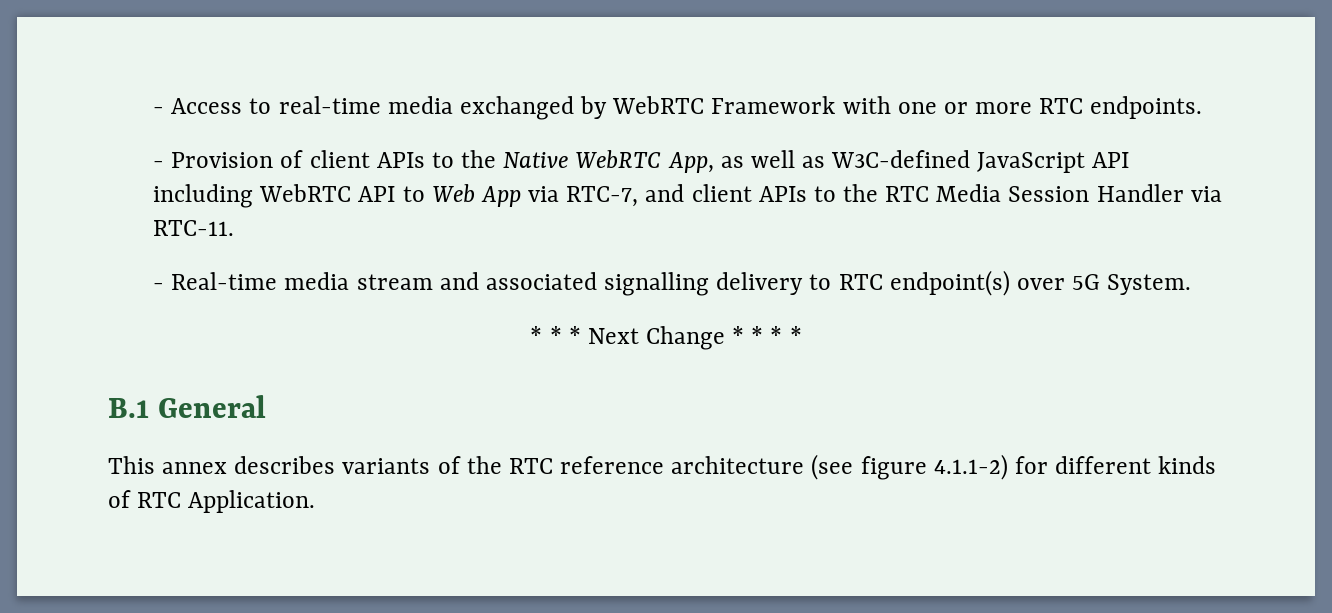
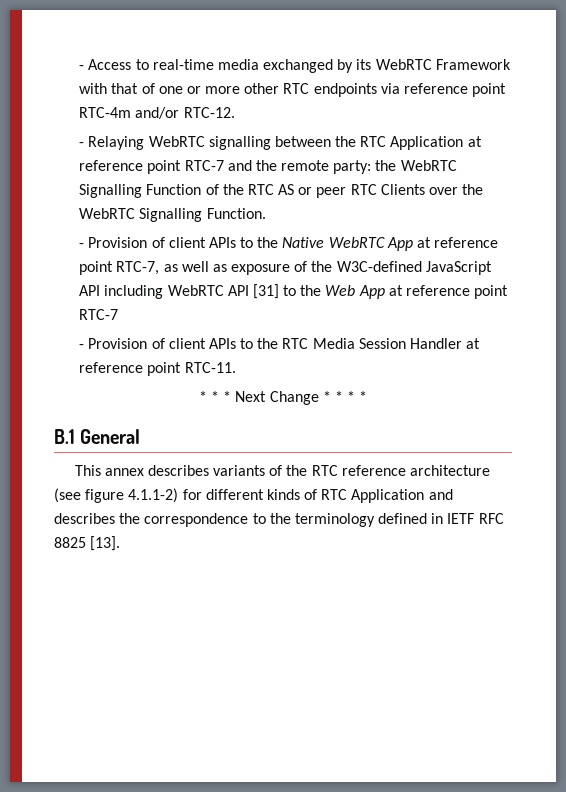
(608, 107) none -> [356,59,372,70] its
(891, 105) none -> [111,83,155,94] that of
[1039,96,1203,119] RTC endpoints. -> [244,83,507,97] [79,107,235,119] [79,136,482,150] [79,160,457,174] [79,184,484,198] [79,208,266,222] other RTC endpoints via reference point RTC-4m and/or RTC-12. // - Relaying WebRTC signalling between the RTC Application at reference point RTC-7 and the remote party: the WebRTC Signalling Function of the RTC AS or peer RTC Clients over the WebRTC Signalling Function.
[667,150,825,173] App, as well as -> [386,237,499,251] [79,261,333,275] App at reference point RTC-7, as well as exposure of the
[402,184,685,207] to Web App via RTC-7, and -> [252,284,509,299] [79,309,119,320] [79,338,165,349] [31] to the Web App at reference point RTC-7 // - Provision of
[1190,186,1222,202] [153,220,235,236] [153,270,1192,296] via RTC-11. // - Real-time media stream and associated signalling delivery to RTC endpoint(s) over 5G System. -> [466,338,481,349] [79,362,236,376] at reference point RTC-11.
[188,490,316,513] Application. -> [351,489,453,503] [54,513,504,527] [54,536,121,551] Application and describes the correspondence to the terminology defined in IETF RFC 8825 [13].

